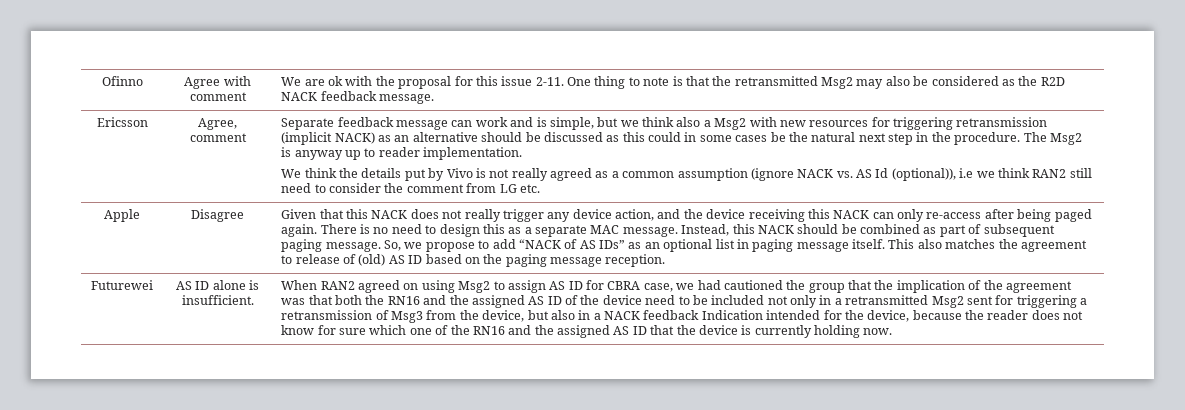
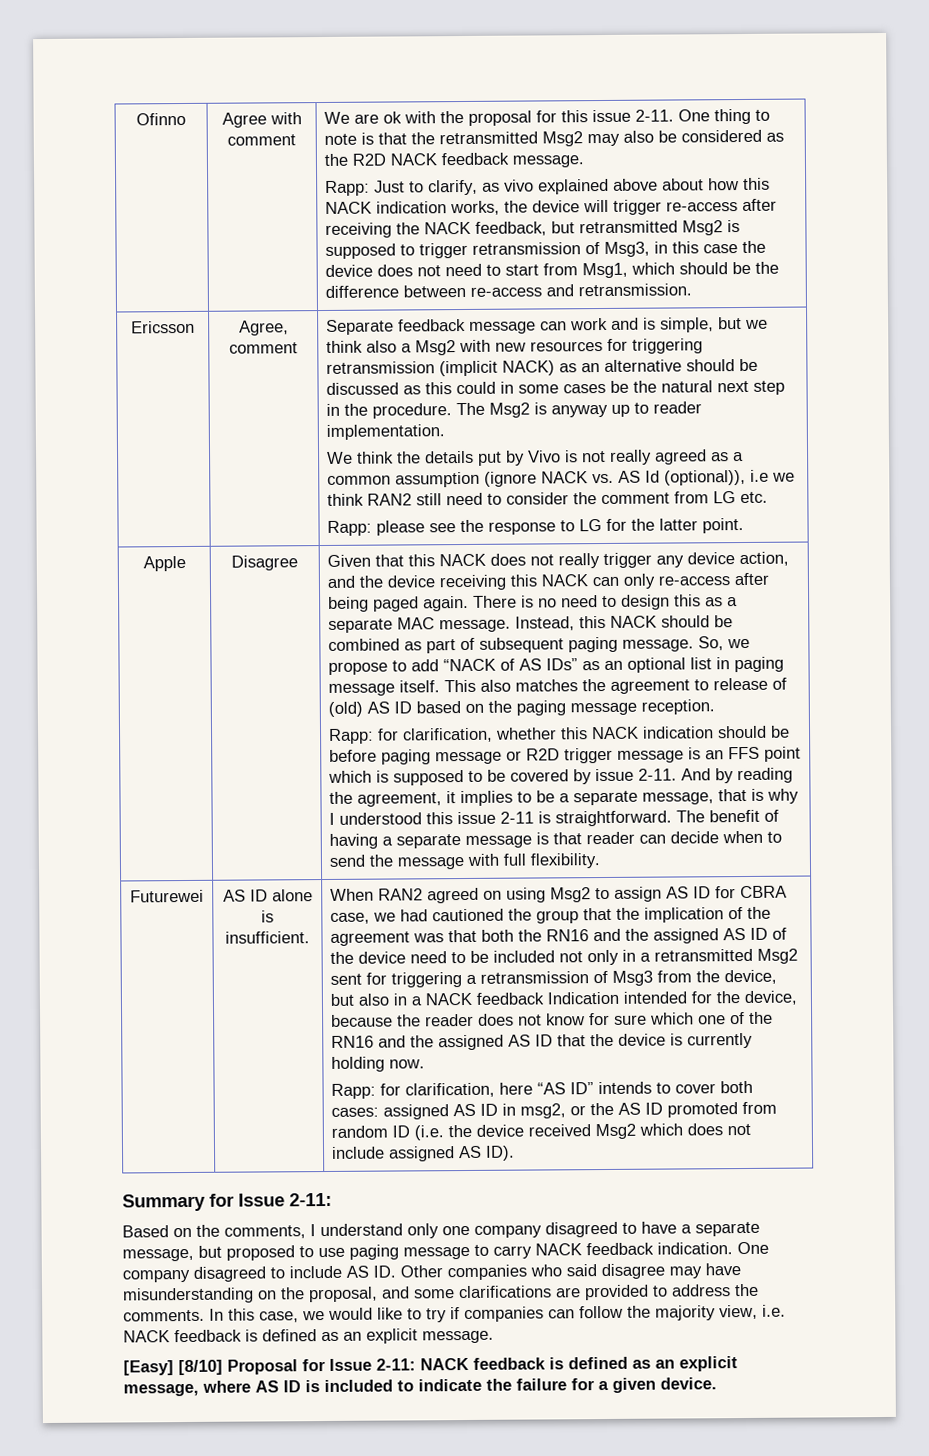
(435, 99) none -> [325,177,771,196] [325,198,778,216] [325,220,741,238] [325,240,767,259] [325,261,780,279] [325,283,693,298] // Rapp: Just to clarify, as vivo explained above about how this NACK indication works, the device will trigger re-access after receiving the NACK feedback, but retransmitted Msg2 is supposed to trigger retransmission of Msg3, in this case the device does not need to start from Msg1, which should be the difference between re-access and retransmission.
(540, 188) none -> [327,517,745,536] // Rapp: please see the response to LG for the latter point.
(666, 260) none -> [329,725,791,744] [329,746,802,765] [328,767,794,786] [329,788,800,807] [329,809,780,827] [329,830,783,849] [329,853,602,870] // Rapp: for clarification, whether this NACK indication should be before paging message or R2D trigger message is an FFS point which is supposed to be covered by issue 2-11. And by reading the agreement, it implies to be a separate message, that is why I understood this issue 2-11 is straightforward. The benefit of having a separate message is that reader can decide when to send the message with full flexibility.
(893, 331) none -> [331,1080,754,1099] [331,1101,778,1120] [331,1123,752,1141] [331,1145,516,1162] [122,1192,332,1212] [122,1221,760,1239] [122,1241,769,1262] [122,1263,741,1283] [123,1283,759,1304] [123,1304,786,1323] [123,1328,494,1344] [123,1356,738,1376] [123,1377,717,1397] // Rapp: for clarification, here “AS ID” intends to cover both cases: assigned AS ID in msg2, or the AS ID promoted from random ID (i.e. the device received Msg2 which does not include assigned AS ID). // Summary for Issue 2-11: // Based on the comments, I understand only one company disagreed to have a separate message, but proposed to use paging message to carry NACK feedback indication. One company disagreed to include AS ID. Other companies who said disagree may have misunderstanding on the proposal, and some clarifications are provided to address the comments. In this case, we would like to try if companies can follow the majority view, i.e. NACK feedback is defined as an explicit message. // [Easy] [8/10] Proposal for Issue 2-11: NACK feedback is defined as an explicit message, where AS ID is included to indicate the failure for a given device.

